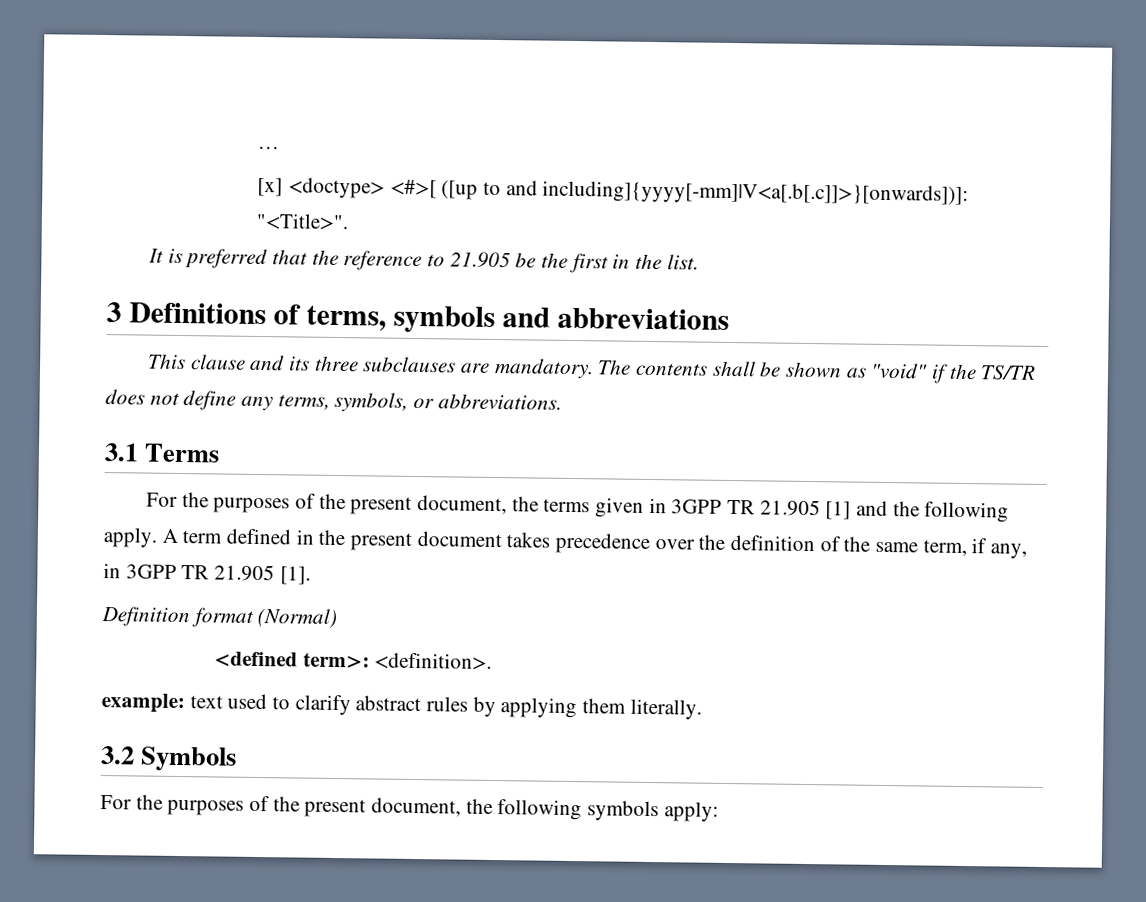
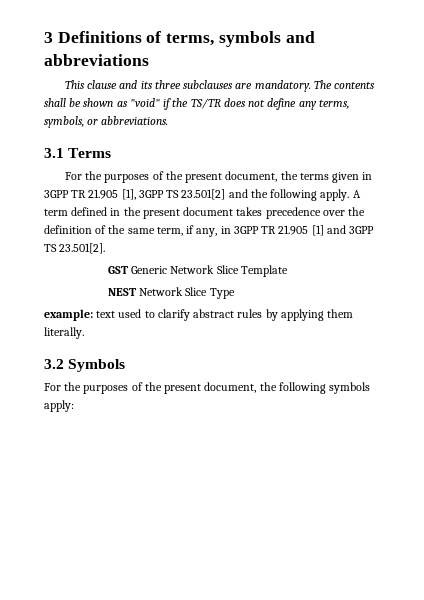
[257,145,280,150] [257,177,970,207] [256,212,349,231] [147,248,699,274] … // [x] <doctype> <#>[ ([up to and including]{yyyy[-mm]|V<a[.b[.c]]>}[onwards])]: "<Title>". // It is preferred that the reference to 21.905 be the first in the list. // -> (44, 37) none
[825,501,852,520] [1] -> [121,189,226,200] [1], 3GPP TS 23.501[2]
[279,566,311,585] [101,606,338,629] [214,651,493,670] [1]. // Definition format (Normal) // <defined term>: <definition>. -> [311,225,375,236] [44,243,106,254] [107,265,288,277] [107,287,235,299] [1] and 3GPP TS 23.501[2]. // GST Generic Network Slice Template // NEST Network Slice Type

